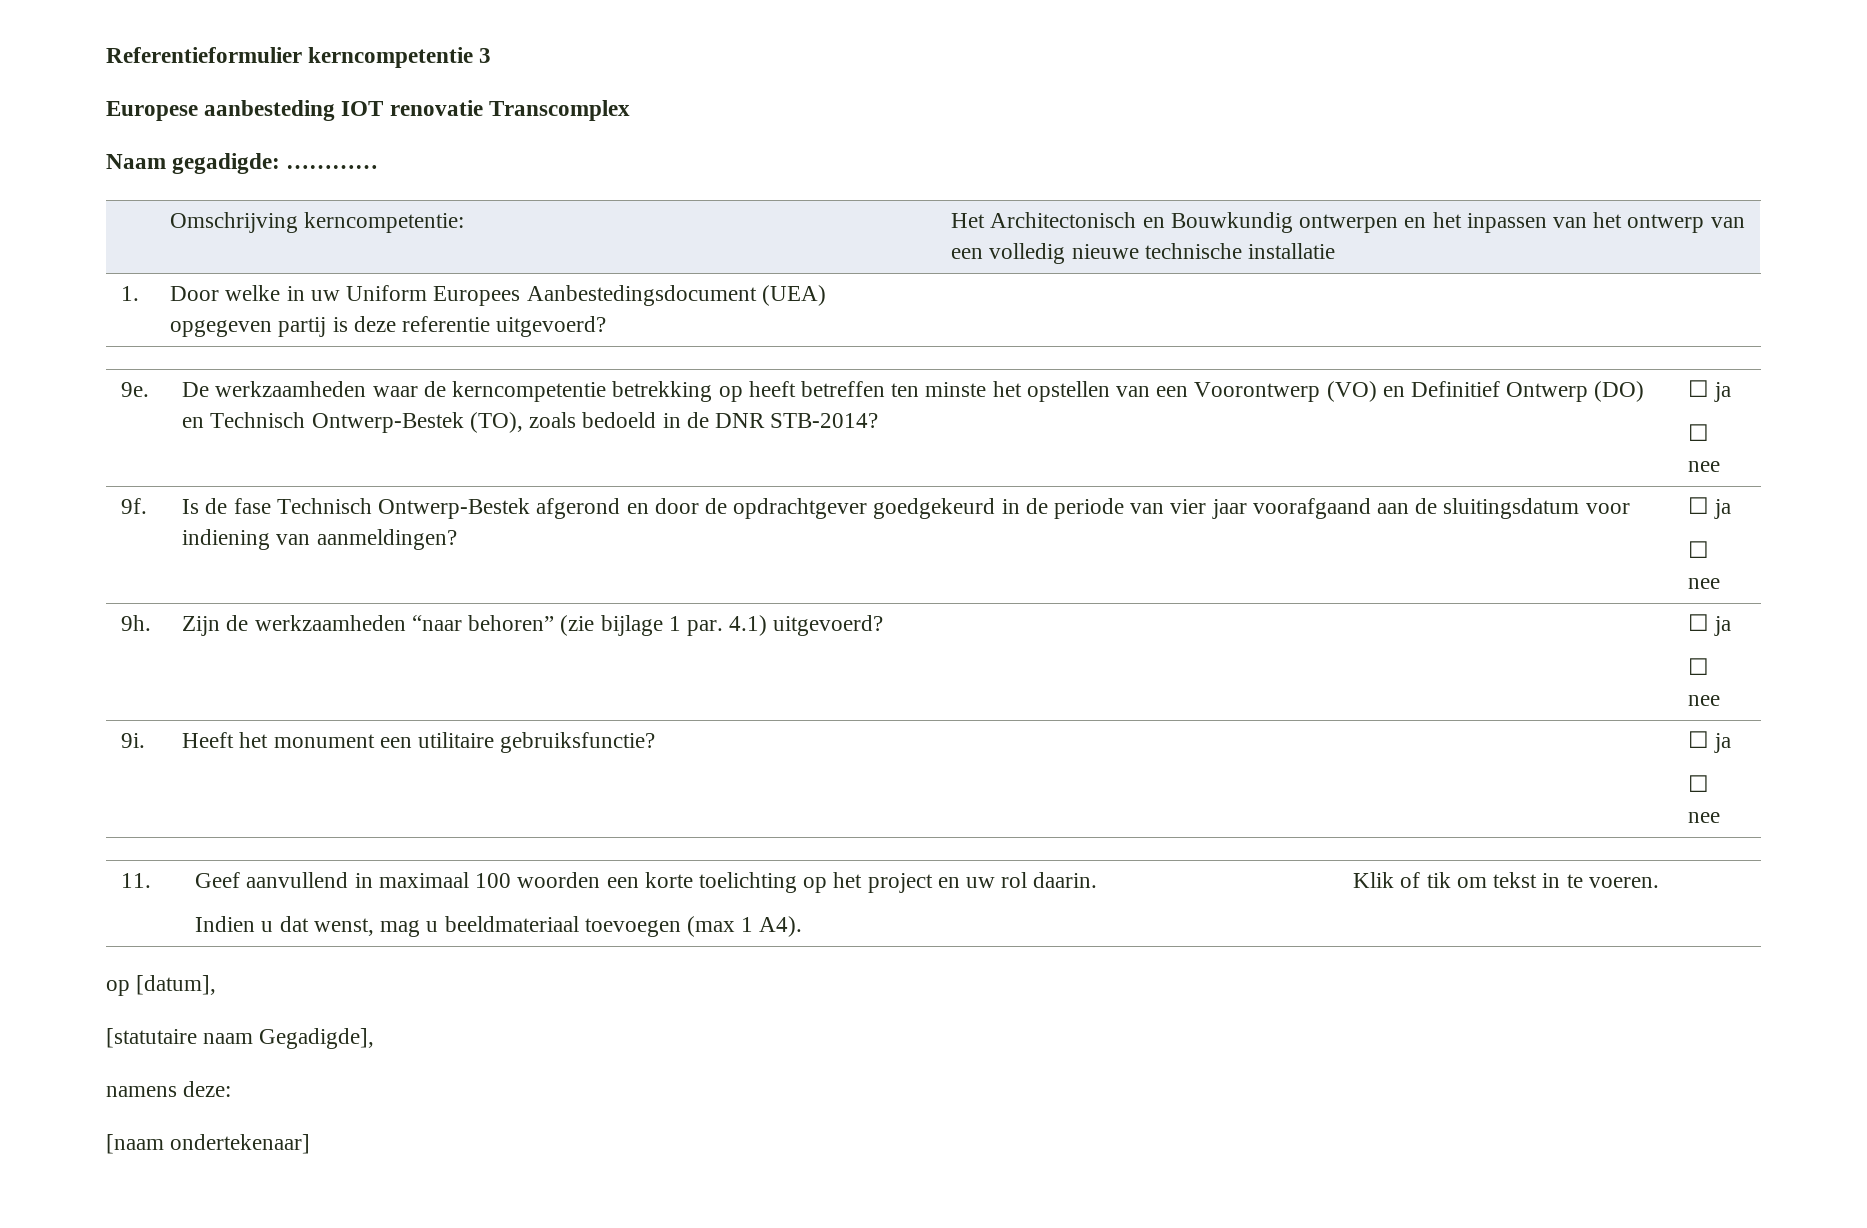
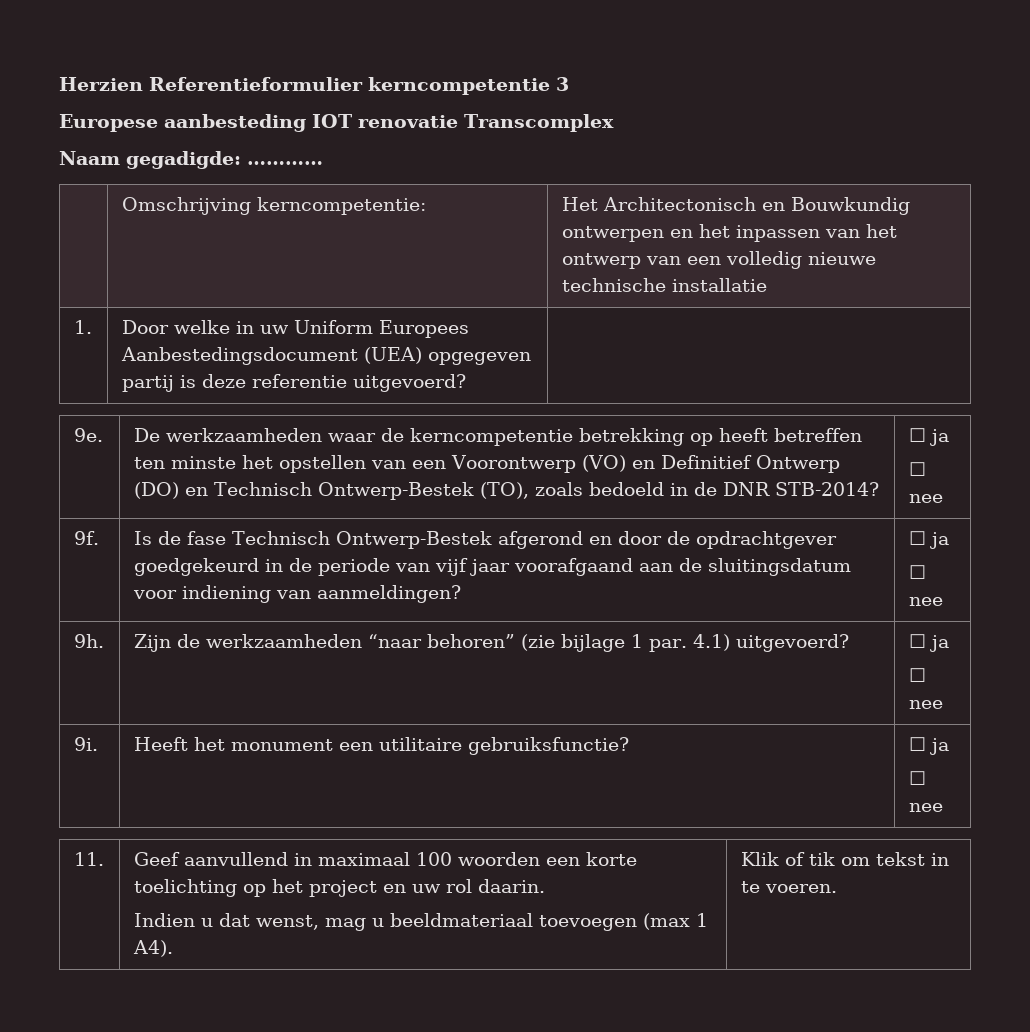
(106, 55) none -> [59,77,143,91] Herzien
[1170,499,1207,514] vier -> [434,558,468,576] vijf
[106,975,217,996] [106,1028,375,1049] [106,1081,232,1097] [106,1134,311,1154] // op [datum], // [statutaire naam Gegadigde], // namens deze: // [naam ondertekenaar] -> (837, 888) none

